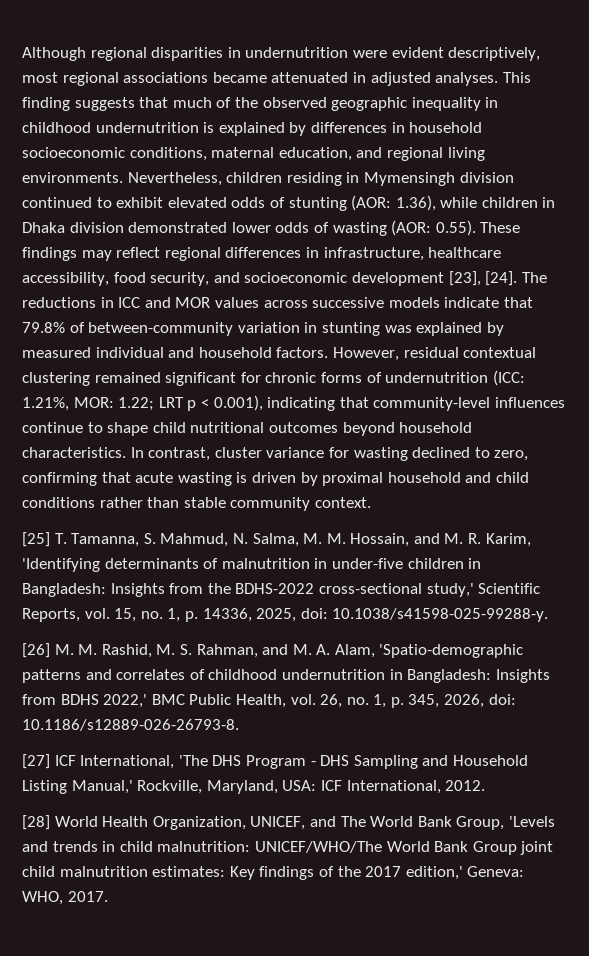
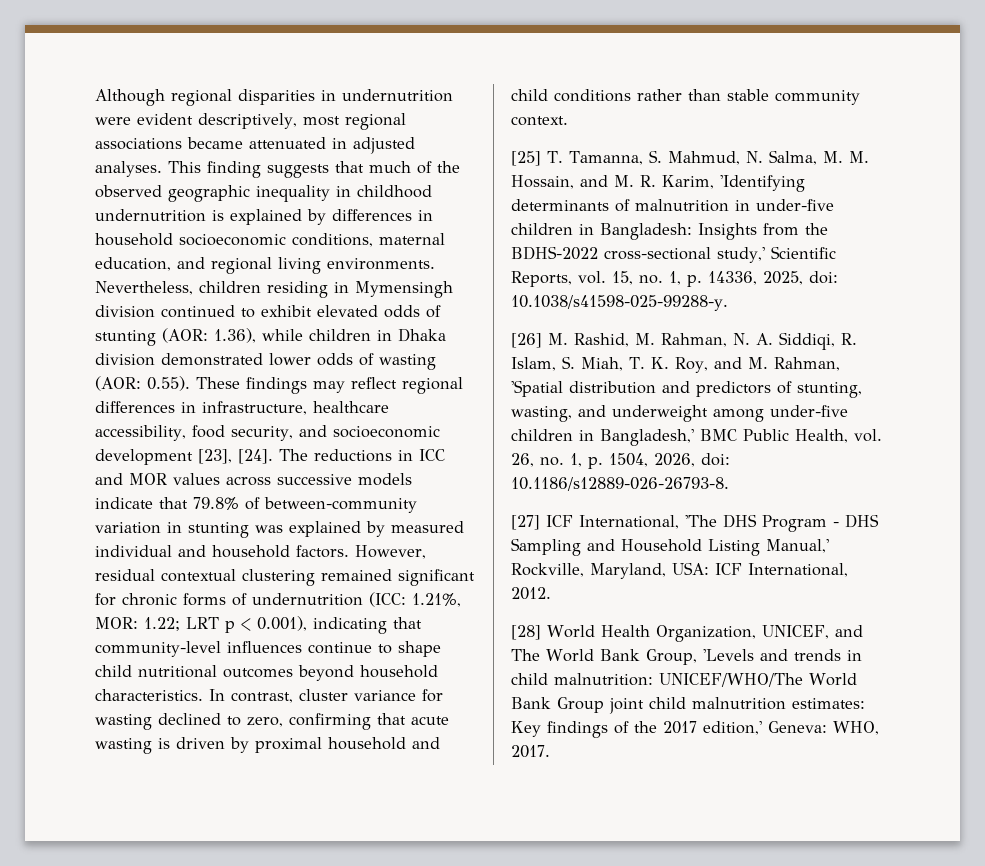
[78,644,98,655] M. -> (568, 339) none
[179,644,524,658] [22,669,550,683] [22,694,148,708] S. Rahman, and M. A. Alam, 'Spatio-demographic patterns and correlates of childhood undernutrition in Bangladesh: Insights from BDHS 2022,' -> [661,332,857,350] [511,356,840,373] [511,380,862,398] [511,405,848,422] [511,429,694,446] Rahman, N. A. Siddiqi, R. Islam, S. Miah, T. K. Roy, and M. Rahman, 'Spatial distribution and predictors of stunting, wasting, and underweight among under-five children in Bangladesh,'
[408,694,440,708] 345, -> [609,453,648,467] 1504,

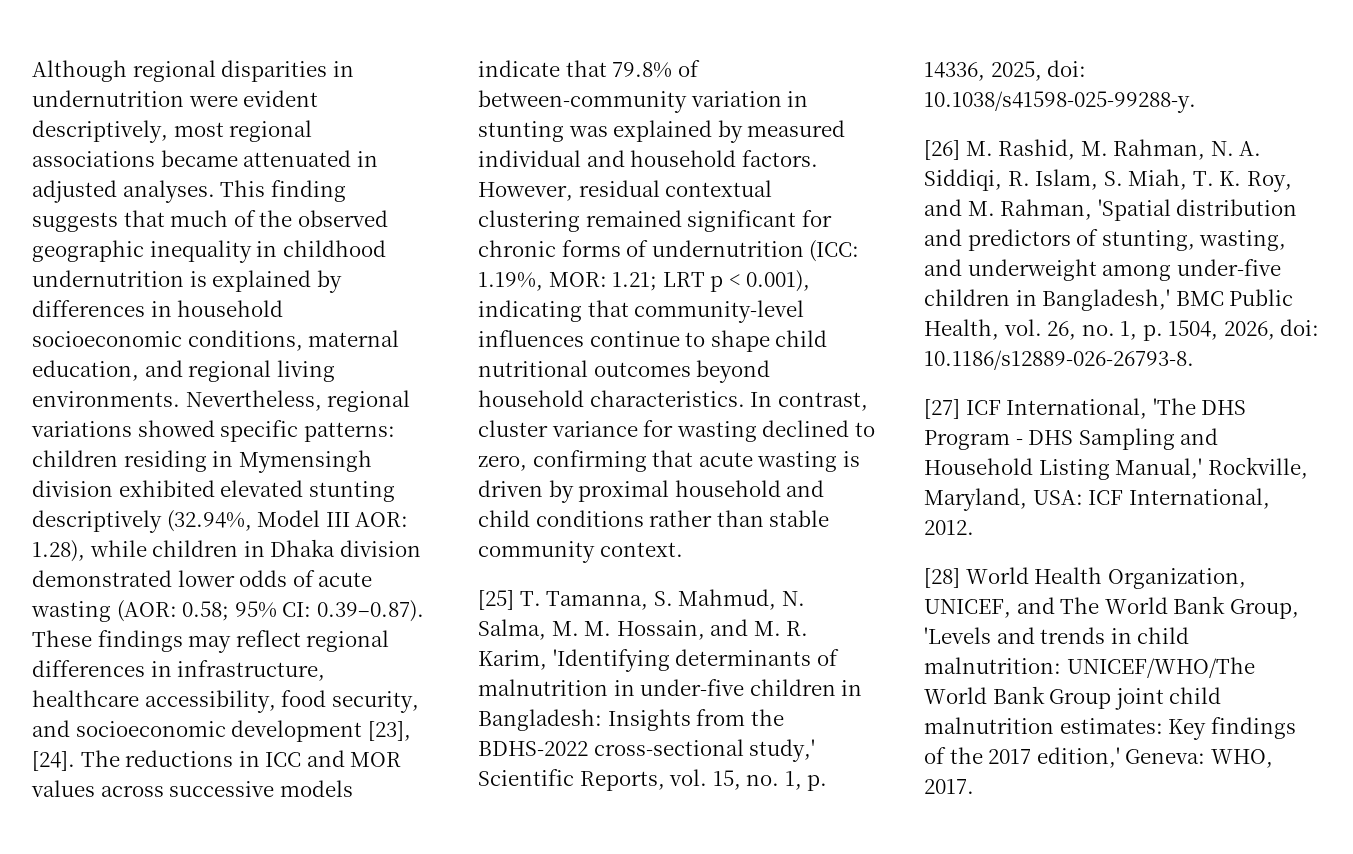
(193, 288) none -> [327,390,411,412] [31,420,395,442] regional variations showed specific patterns:
[161,305,441,318] [95,328,256,346] continued to exhibit elevated odds of stunting (AOR: 1.36), -> [118,480,395,502] [32,510,409,533] [32,540,85,562] exhibited elevated stunting descriptively (32.94%, Model III AOR: 1.28),
(374, 359) none -> [318,572,373,587] acute
[147,376,190,391] 0.55). -> [182,600,424,622] 0.58; 95% CI: 0.39–0.87).
[412,593,461,607] [95,617,180,631] 1.21%, MOR: 1.22; -> [478,272,658,291] 1.19%, MOR: 1.21;

